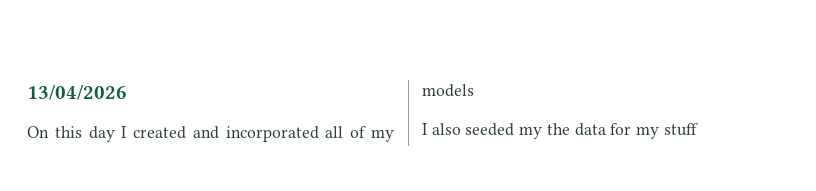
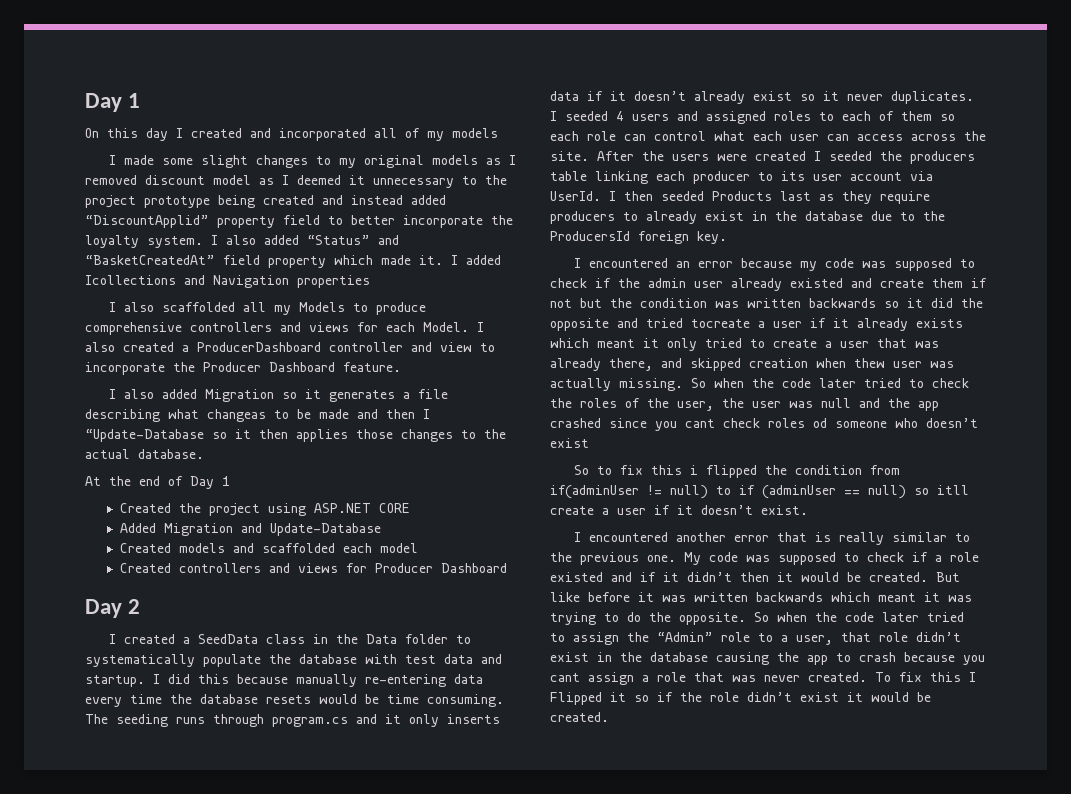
[27,85,127,100] 13/04/2026 -> [85,93,141,112] Day 1
[431,123,698,139] also seeded my the data for my stuff -> [123,155,516,168] [85,175,507,188] [85,195,446,208] [85,215,513,228] [85,235,399,248] [85,255,501,268] [85,275,370,288] [108,302,426,315] [85,322,484,335] [85,342,495,352] [85,362,401,375] [108,389,448,402] [85,409,430,422] [85,429,506,442] [85,449,204,459] [85,476,230,489] [119,503,410,516] [119,523,381,536] [119,543,418,553] [119,563,507,573] [85,599,141,618] [108,634,471,644] [85,654,502,667] [85,674,483,687] [85,694,504,707] [85,714,500,727] [550,91,974,104] [550,111,955,124] [550,131,986,141] [550,151,975,164] [550,171,933,184] [550,191,930,204] [550,211,945,224] [550,231,727,244] [573,258,975,271] [550,278,987,291] [550,298,983,308] [550,318,963,331] [550,338,939,351] [550,358,954,371] [550,378,969,391] [550,398,939,411] [550,418,978,431] [550,438,589,448] [573,465,900,478] [550,485,969,499] [550,505,808,515] [573,532,970,545] [550,552,979,565] [550,572,960,582] [550,592,972,602] [550,612,964,625] [550,632,961,645] [550,652,985,665] [550,672,976,685] [550,692,931,705] [550,712,609,722] made some slight changes to my original models as I removed discount model as I deemed it unnecessary to the project prototype being created and instead added “DiscountApplid” property field to better incorporate the loyalty system. I also added “Status” and “BasketCreatedAt” field property which made it. I added Icollections and Navigation properties // I also scaffolded all my Models to produce comprehensive controllers and views for each Model. I also created a ProducerDashboard controller and view to incorporate the Producer Dashboard feature. // I also added Migration so it generates a file describing what changeas to be made and then I “Update-Database so it then applies those changes to the actual database. // At the end of Day 1 // Created the project using ASP.NET CORE // Added Migration and Update-Database // Created models and scaffolded each model // Created controllers and views for Producer Dashboard // Day 2 // I created a SeedData class in the Data folder to systematically populate the database with test data and startup. I did this because manually re-entering data every time the database resets would be time consuming. The seeding runs through program.cs and it only inserts data if it doesn’t already exist so it never duplicates. I seeded 4 users and assigned roles to each of them so each role can control what each user can access across the site. After the users were created I seeded the producers table linking each producer to its user account via UserId. I then seeded Products last as they require producers to already exist in the database due to the ProducersId foreign key. // I encountered an error because my code was supposed to check if the admin user already existed and create them if not but the condition was written backwards so it did the opposite and tried tocreate a user if it already exists which meant it only tried to create a user that was already there, and skipped creation when thew user was actually missing. So when the code later tried to check the roles of the user, the user was null and the app crashed since you cant check roles od someone who doesn’t exist // So to fix this i flipped the condition from if(adminUser != null) to if (adminUser == null) so itll create a user if it doesn’t exist. // I encountered another error that is really similar to the previous one. My code was supposed to check if a role existed and if it didn’t then it would be created. But like before it was written backwards which meant it was trying to do the opposite. So when the code later tried to assign the “Admin” role to a user, that role didn’t exist in the database causing the app to crash because you cant assign a role that was never created. To fix this I Flipped it so if the role didn’t exist it would be created.

